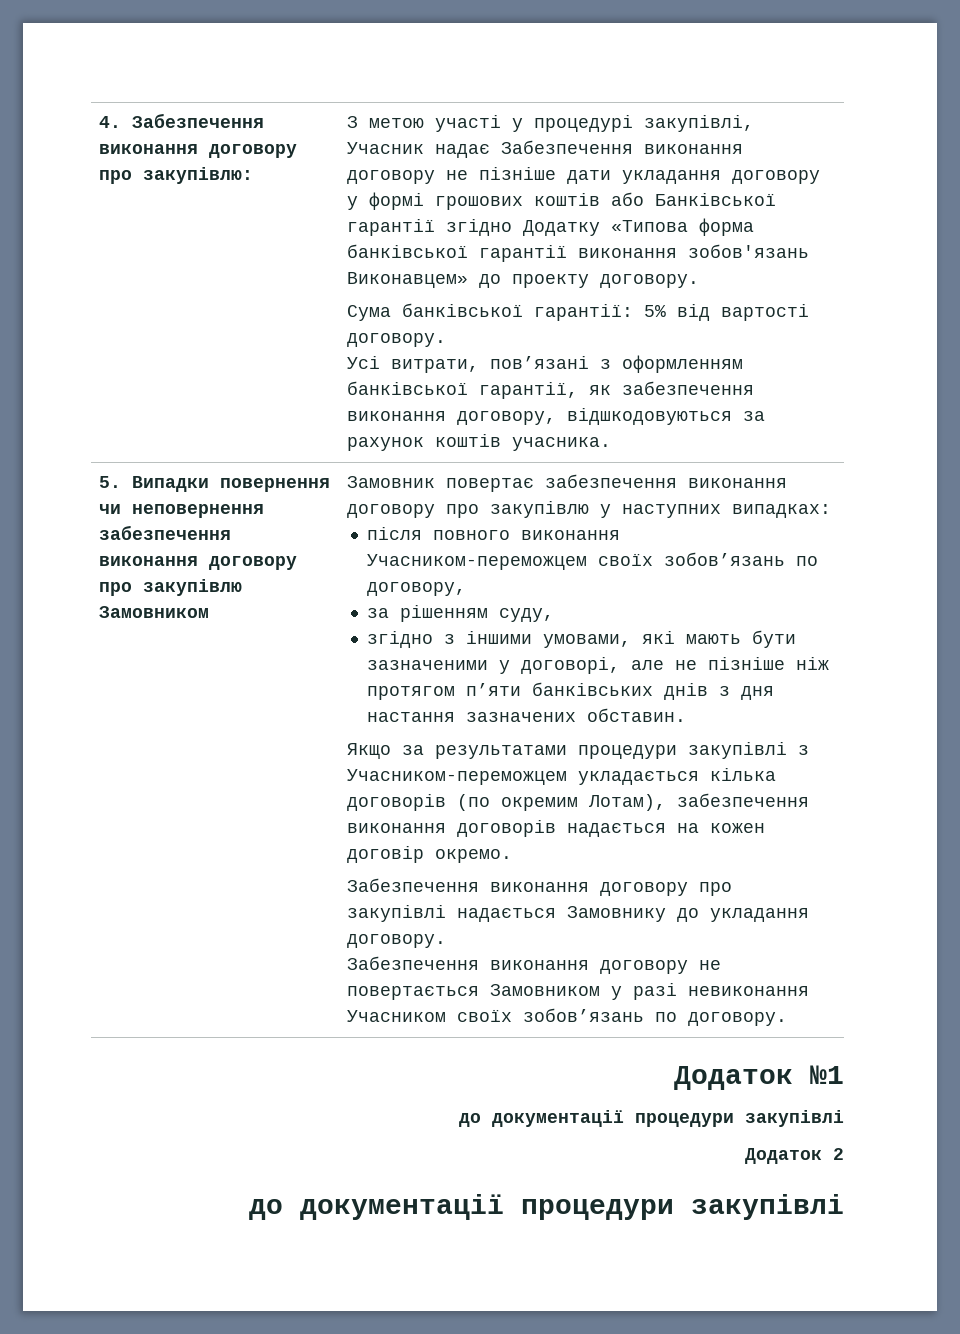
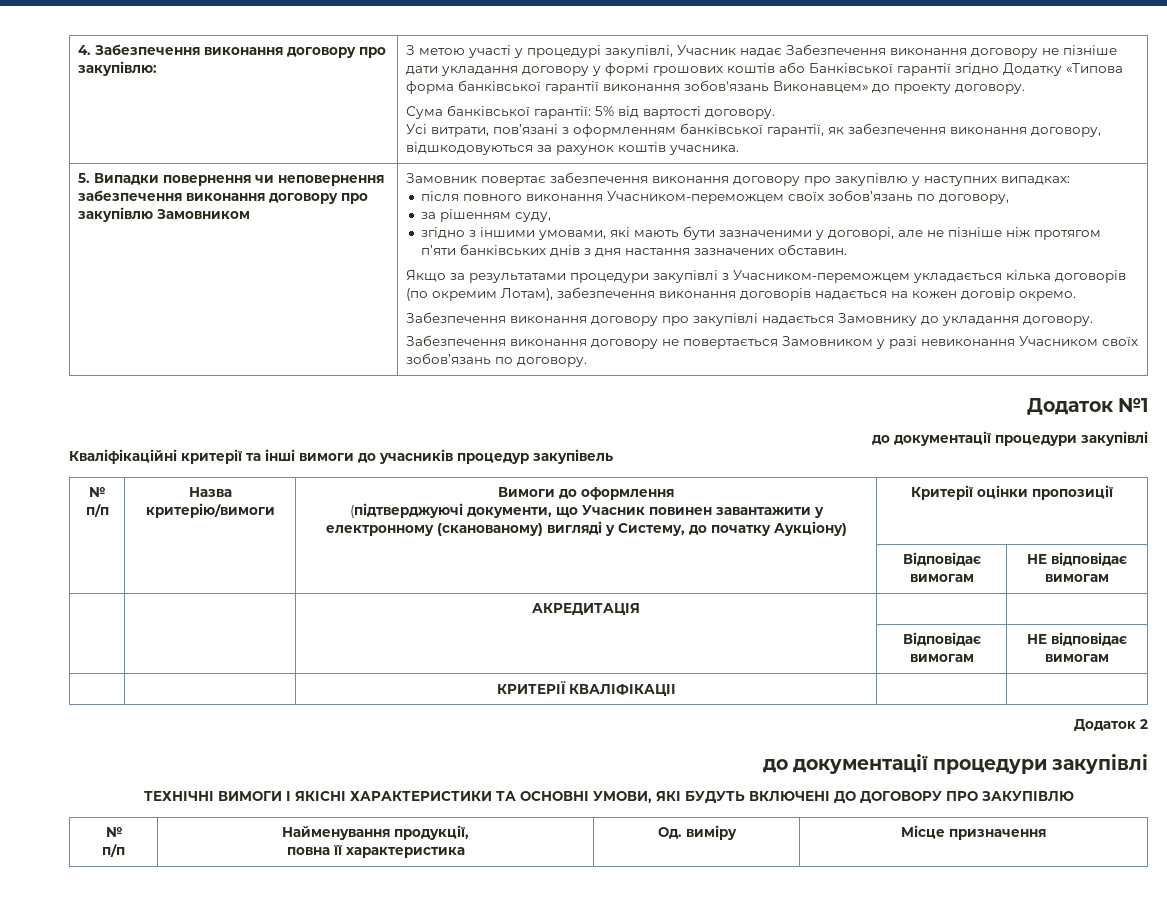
(844, 1118) none -> [69,449,613,464] [89,487,105,497] [85,504,109,517] [188,487,232,497] [145,503,275,518] [498,487,674,500] [349,503,824,518] [325,521,847,536] [911,485,1113,500] [902,552,981,566] [909,574,974,582] [1027,552,1127,566] [1045,574,1109,582] [532,603,640,615] [902,632,981,646] [909,654,974,662] [1027,632,1127,646] [1045,654,1109,662] [496,681,676,696] // Кваліфікаційні критерії та інші вимоги до учасників процедур закупівель // № п/п | Назва критерію/вимоги | Вимоги до оформлення // (підтверджуючі документи, що Учасник повинен завантажити у електронному (сканованому) вигляді у Систему, до початку Аукціону) | Критерії оцінки пропозиції // | | | Відповідає вимогам | НЕ відповідає вимогам // | | АКРЕДИТАЦІЯ | | // | | | Відповідає вимогам | НЕ відповідає вимогам // | | КРИТЕРІЇ КВАЛІФІКАЦІІ | |
(844, 1207) none -> [143,791,1074,803] [105,827,122,837] [102,844,125,857] [282,825,469,840] [286,845,465,858] [657,825,737,840] [901,825,1046,840] // ТЕХНІЧНІ ВИМОГИ І ЯКІСНІ ХАРАКТЕРИСТИКИ ТА ОСНОВНІ УМОВИ, ЯКІ БУДУТЬ ВКЛЮЧЕНІ ДО ДОГОВОРУ ПРО ЗАКУПІВЛЮ // № // п/п | Найменування продукції, // повна її характеристика | Од. виміру | Місце призначення

